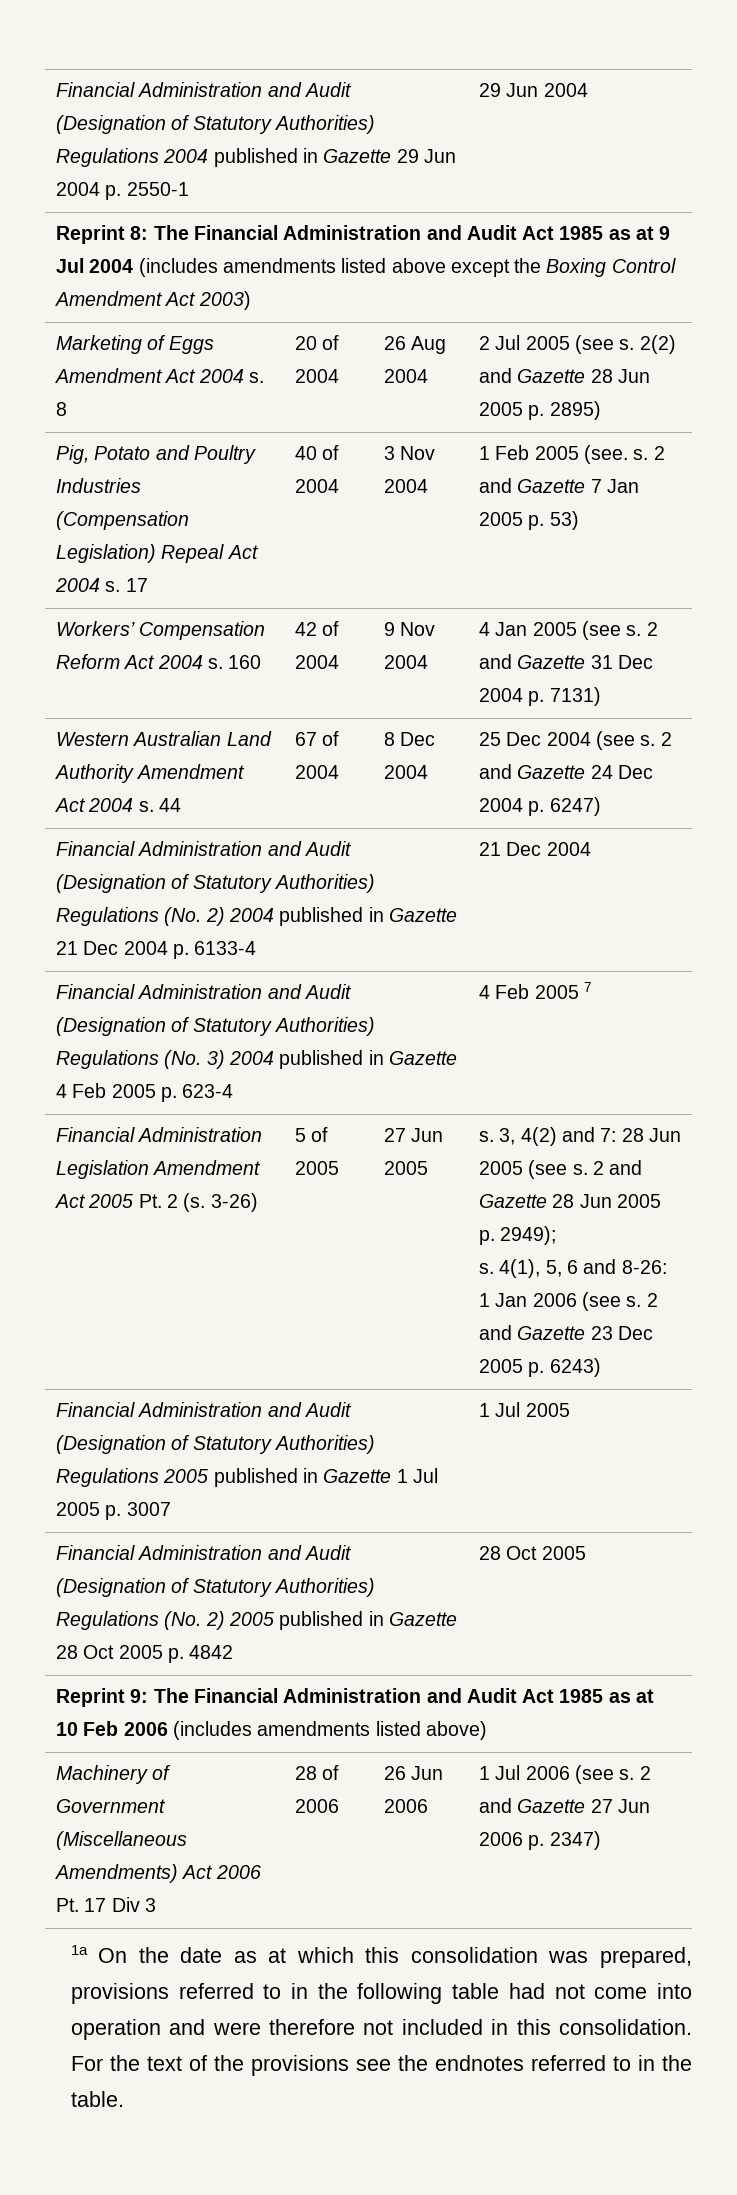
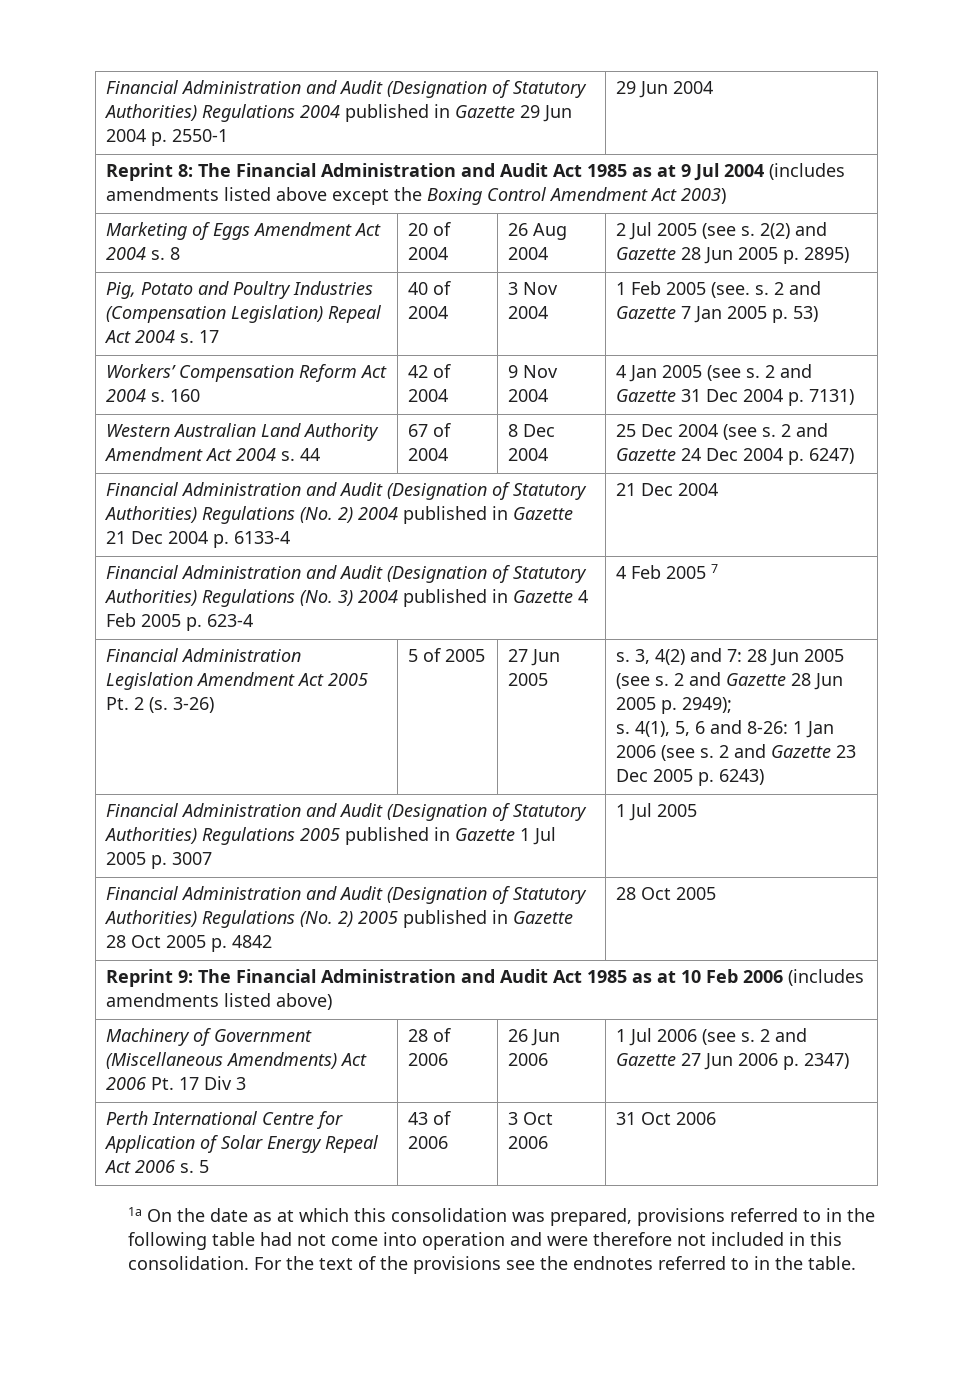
(601, 1840) none -> [106,1111,344,1129] [104,1135,379,1153] [104,1160,210,1173] [408,1111,452,1125] [408,1136,449,1149] [508,1112,554,1125] [508,1136,549,1149] [616,1112,717,1125] // Perth International Centre for Application of Solar Energy Repeal Act 2006 s. 5 | 43 of 2006 | 3 Oct 2006 | 31 Oct 2006

